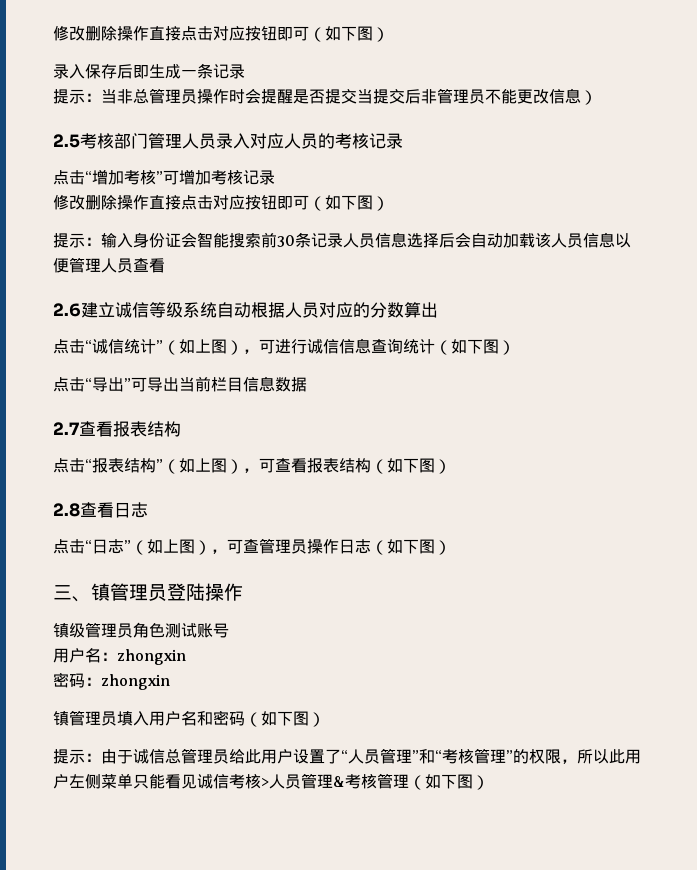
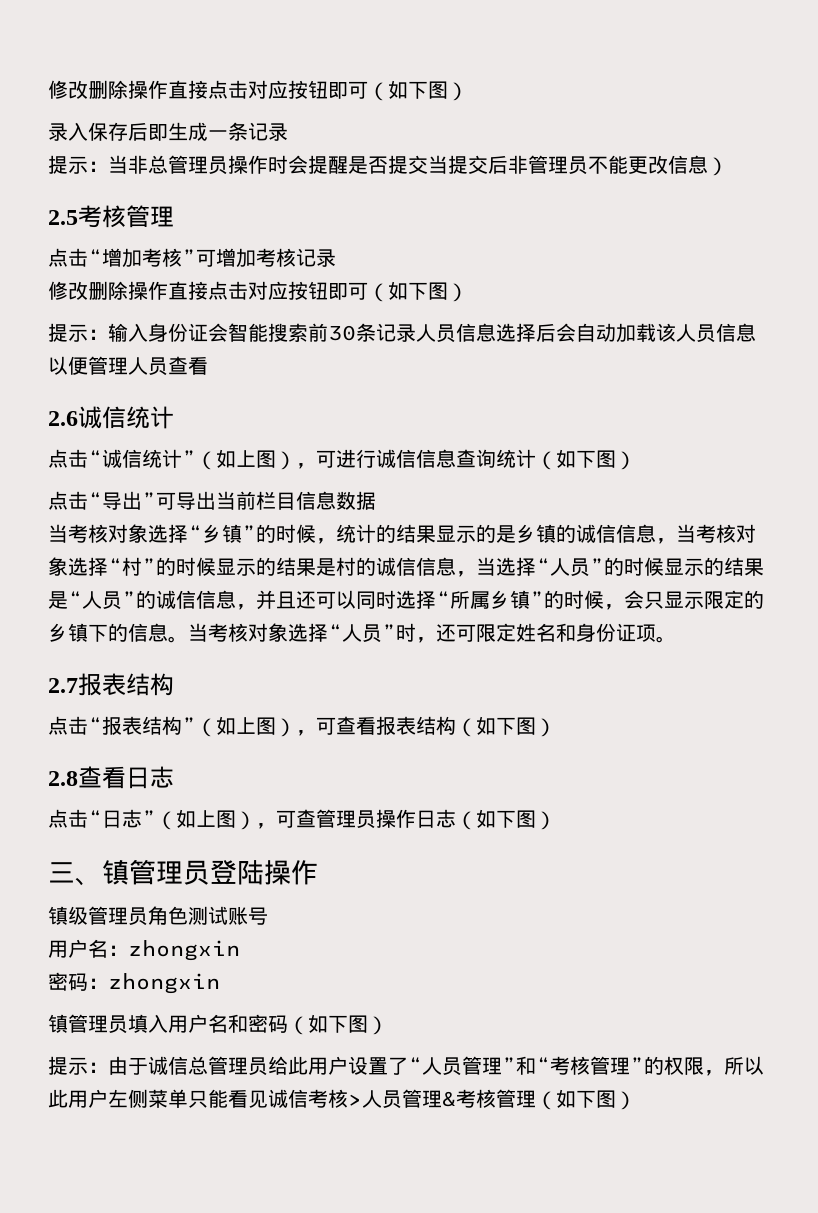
[114,133,403,149] 部门管理人员录入对应人员的考核记录 -> [126,205,174,228] 管理
[81,302,438,318] 建立诚信等级系统自动根据人员对应的分数算出 -> [78,406,174,429] 诚信统计
(307, 384) none -> [48,524,756,544] [48,557,764,577] [48,590,764,610] [48,623,676,643] // 当考核对象选择“乡镇”的时候，统计的结果显示的是乡镇的诚信信息，当考核对象选择“村”的时候显示的结果是村的诚信信息，当选择“人员”的时候显示的结果是“人员”的诚信信息，并且还可以同时选择“所属乡镇”的时候，会只显示限定的乡镇下的信息。当考核对象选择“人员”时，还可限定姓名和身份证项。
[79,421,113,437] 查看 -> (78, 685) none

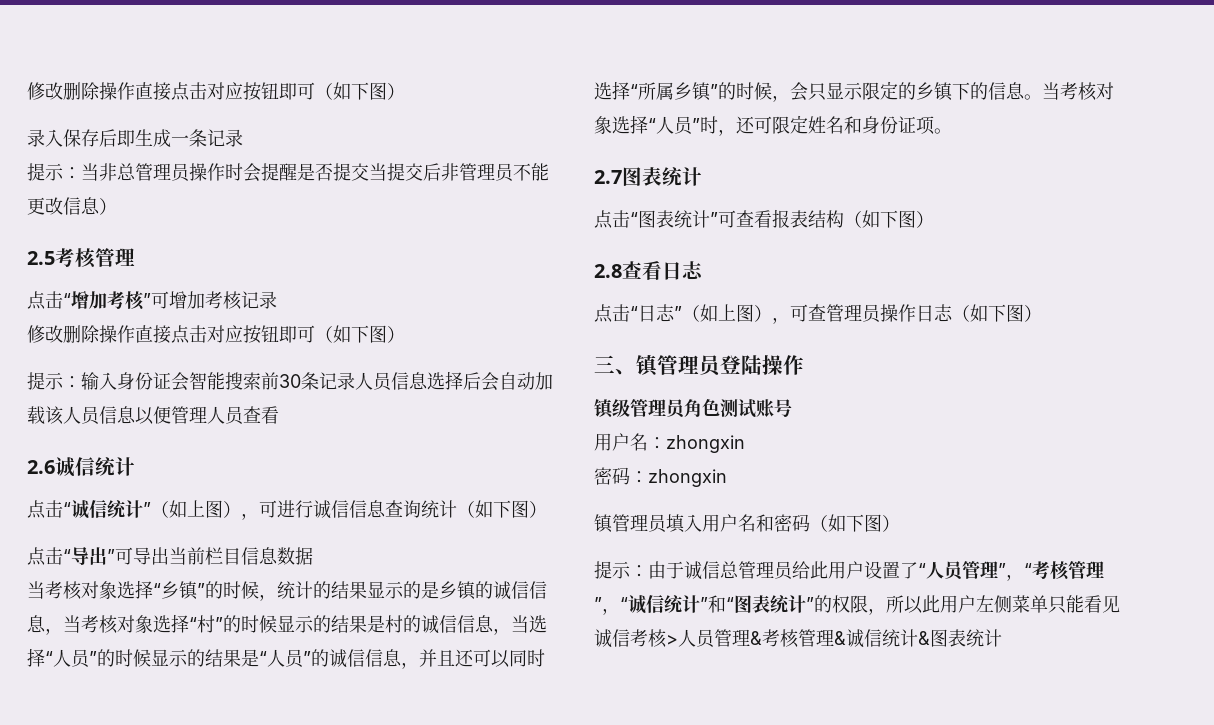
[78,673,174,696] [48,716,316,737] 报表结构 // 点击“报表结构”（如上图）， -> [622,167,702,186] [594,210,718,229] 图表统计 // 点击“图表统计”
[516,1056,536,1075] 和 -> [1006,574,1024,581] ，
(644, 1065) none -> [602,595,814,615] ，“诚信统计”和“图表统计”
[536,1089,636,1110] （如下图） -> [834,629,1002,648] &诚信统计&图表统计

